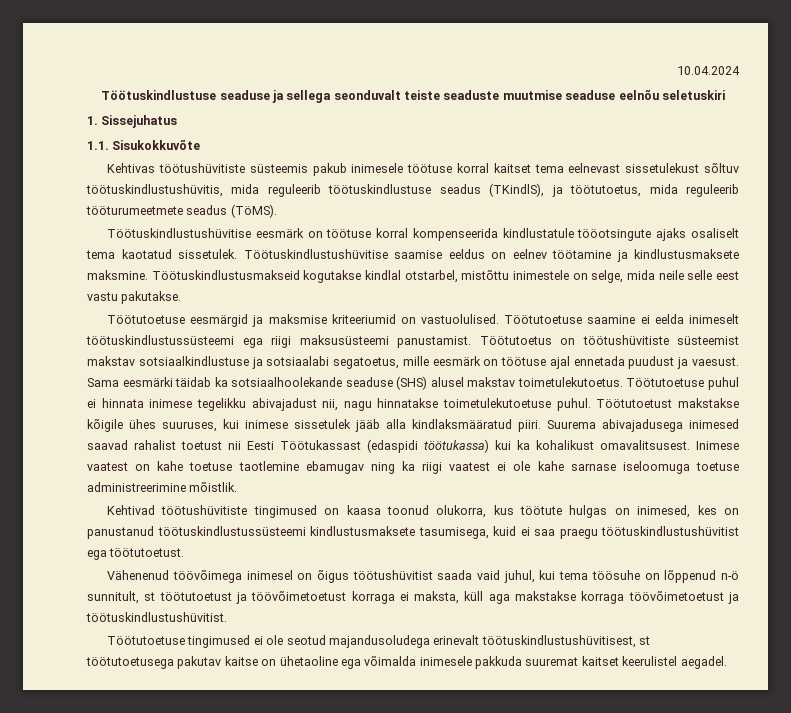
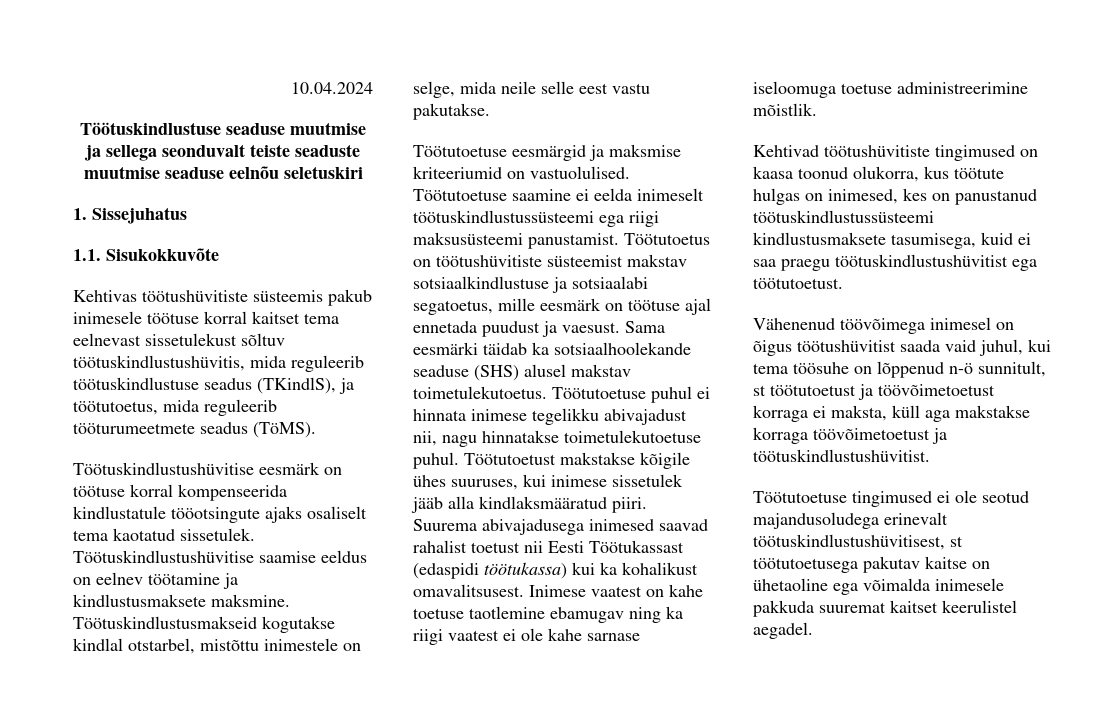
(270, 95) none -> [290,122,366,135] muutmise

